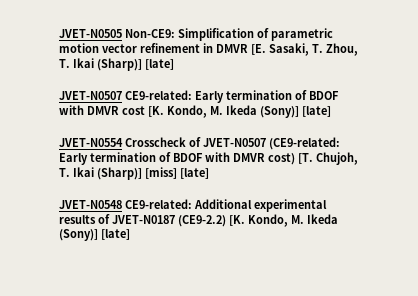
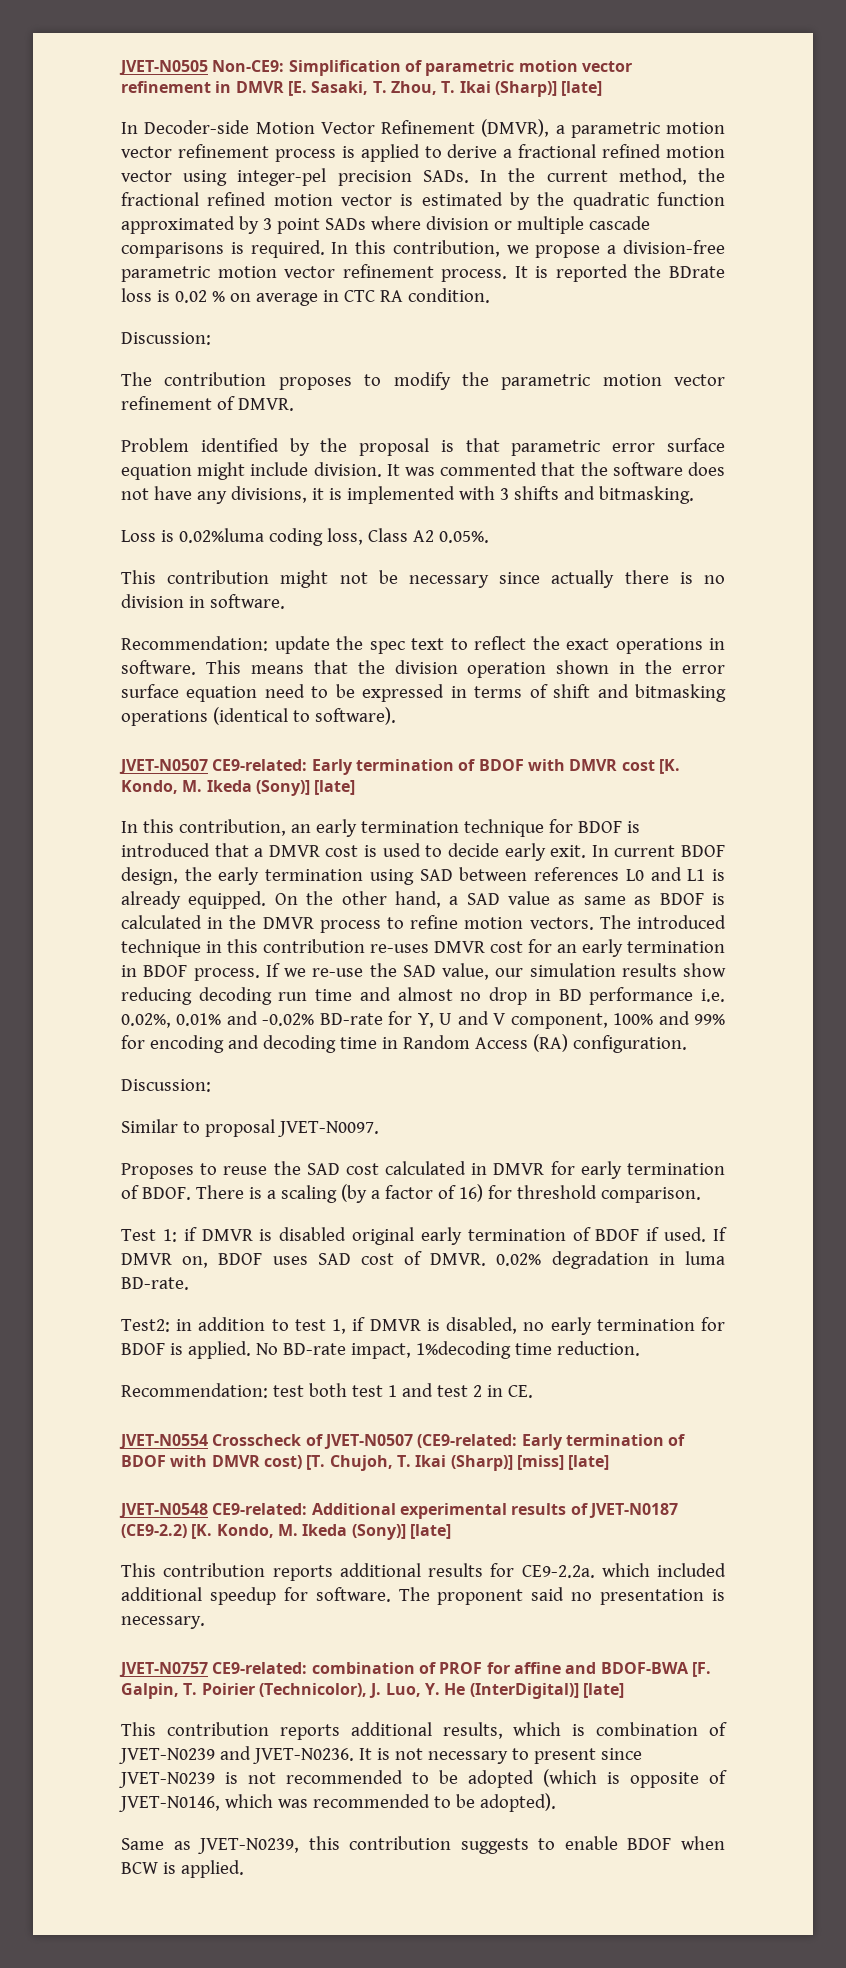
(174, 64) none -> [121,119,725,138] [121,144,725,162] [121,168,725,186] [121,192,725,210] [121,216,650,234] [121,240,725,258] [121,264,725,282] [121,288,490,306] [121,332,211,345] [121,372,725,390] [121,396,294,411] [121,438,725,456] [121,462,725,480] [121,486,694,504] [121,528,489,546] [121,570,725,588] [121,594,285,609] [121,636,725,654] [121,660,725,678] [121,684,726,702] [121,707,396,726] // In Decoder-side Motion Vector Refinement (DMVR), a parametric motion vector refinement process is applied to derive a fractional refined motion vector using integer-pel precision SADs. In the current method, the fractional refined motion vector is estimated by the quadratic function approximated by 3 point SADs where division or multiple cascade comparisons is required. In this contribution, we propose a division-free parametric motion vector refinement process. It is reported the BDrate loss is 0.02 % on average in CTC RA condition. // Discussion: // The contribution proposes to modify the parametric motion vector refinement of DMVR. // Problem identified by the proposal is that parametric error surface equation might include division. It was commented that the software does not have any divisions, it is implemented with 3 shifts and bitmasking. // Loss is 0.02%luma coding loss, Class A2 0.05%. // This contribution might not be necessary since actually there is no division in software. // Recommendation: update the spec text to reflect the exact operations in software. This means that the division operation shown in the error surface equation need to be expressed in terms of shift and bitmasking operations (identical to software).
(331, 111) none -> [121,819,640,837] [121,843,726,861] [121,867,726,885] [121,891,726,909] [121,915,726,933] [121,939,725,957] [121,963,726,981] [121,987,726,1005] [121,1011,725,1029] [121,1034,687,1053] [121,1079,211,1092] [121,1119,379,1137] [121,1161,725,1179] [121,1184,701,1203] [121,1227,727,1245] [121,1251,726,1269] [121,1277,189,1290] [121,1317,725,1335] [121,1341,640,1359] [121,1383,533,1398] // In this contribution, an early termination technique for BDOF is introduced that a DMVR cost is used to decide early exit. In current BDOF design, the early termination using SAD between references L0 and L1 is already equipped. On the other hand, a SAD value as same as BDOF is calculated in the DMVR process to refine motion vectors. The introduced technique in this contribution re-uses DMVR cost for an early termination in BDOF process. If we re-use the SAD value, our simulation results show reducing decoding run time and almost no drop in BD performance i.e. 0.02%, 0.01% and -0.02% BD-rate for Y, U and V component, 100% and 99% for encoding and decoding time in Random Access (RA) configuration. // Discussion: // Similar to proposal JVET-N0097. // Proposes to reuse the SAD cost calculated in DMVR for early termination of BDOF. There is a scaling (by a factor of 16) for threshold comparison. // Test 1: if DMVR is disabled original early termination of BDOF if used. If DMVR on, BDOF uses SAD cost of DMVR. 0.02% degradation in luma BD-rate. // Test2: in addition to test 1, if DMVR is disabled, no early termination for BDOF is applied. No BD-rate impact, 1%decoding time reduction. // Recommendation: test both test 1 and test 2 in CE.
(130, 234) none -> [121,1563,726,1581] [121,1587,725,1605] [121,1616,205,1629] [119,1662,711,1677] [121,1683,624,1699] [121,1722,727,1740] [119,1746,642,1764] [119,1769,727,1788] [119,1793,556,1812] [121,1836,725,1854] [121,1860,244,1878] // This contribution reports additional results for CE9-2.2a. which included additional speedup for software. The proponent said no presentation is necessary. // JVET-N0757 CE9-related: combination of PROF for affine and BDOF-BWA [F. Galpin, T. Poirier (Technicolor), J. Luo, Y. He (InterDigital)] [late] // This contribution reports additional results, which is combination of JVET-N0239 and JVET-N0236. It is not necessary to present since JVET-N0239 is not recommended to be adopted (which is opposite of JVET-N0146, which was recommended to be adopted). // Same as JVET-N0239, this contribution suggests to enable BDOF when BCW is applied.

